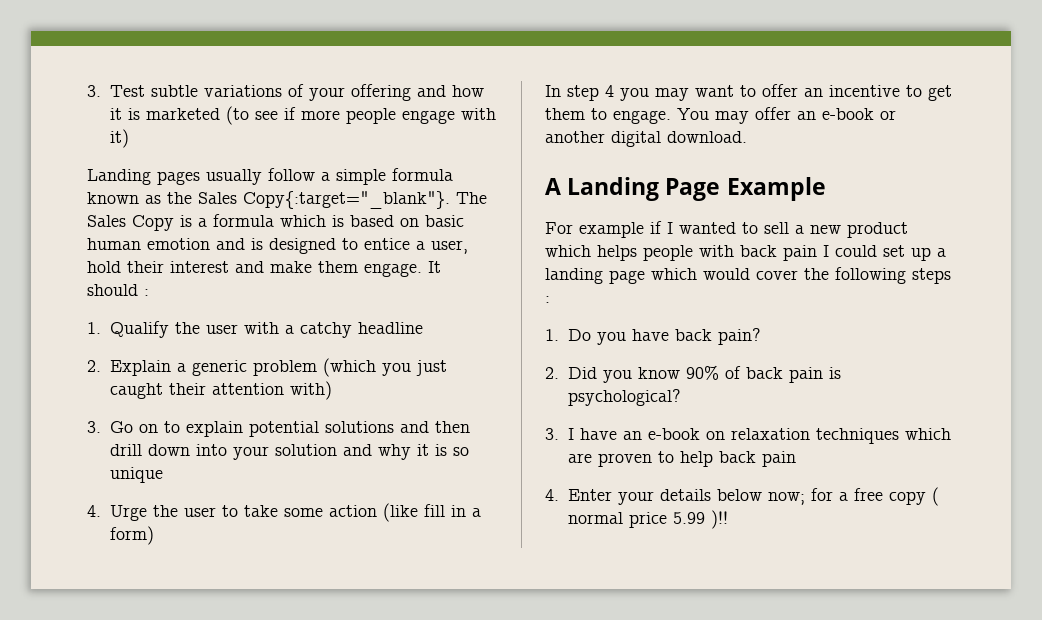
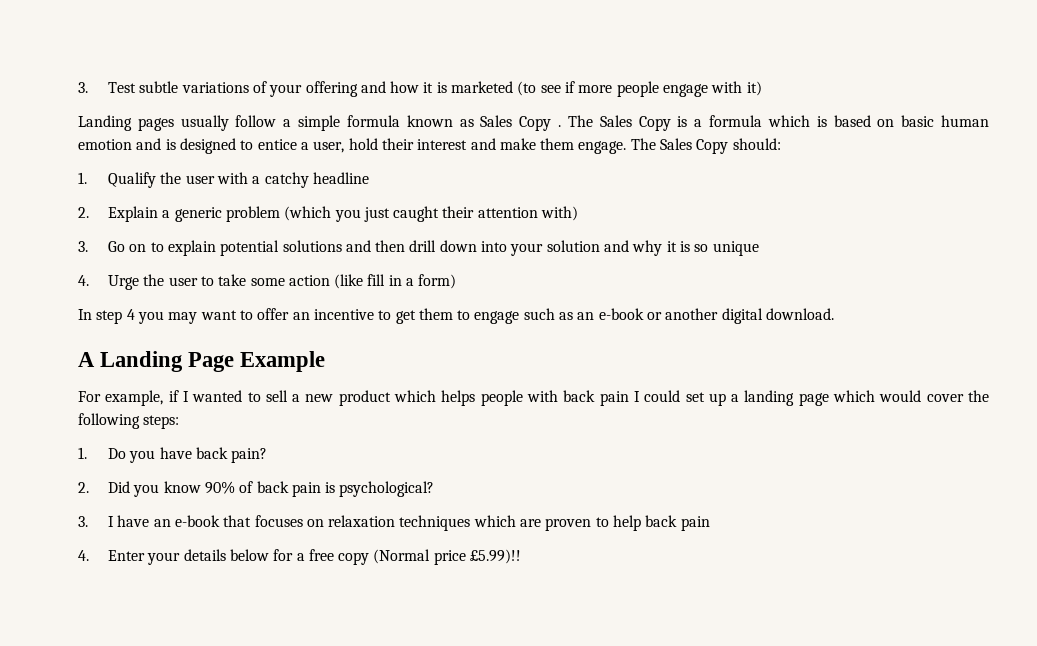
[167,191,450,209] the Sales Copy{:target="_blank"}. -> [480,115,562,131] Sales Copy .
[428,261,441,273] [87,284,149,296] It should : -> [630,138,781,154] The Sales Copy should:
[613,107,791,124] engage. You may offer -> [474,308,574,324] engage such as
[579,222,644,238] example -> [105,390,164,406] example,
[912,268,951,284] [545,296,550,303] steps : -> [143,415,180,429] steps:
(700, 434) none -> [223,515,303,527] that focuses
[767,492,805,505] now; -> (269, 555) none
[931,487,939,506] [567,510,728,529] ( normal price 5.99 )!! -> [373,549,522,565] (Normal price £5.99)!!

